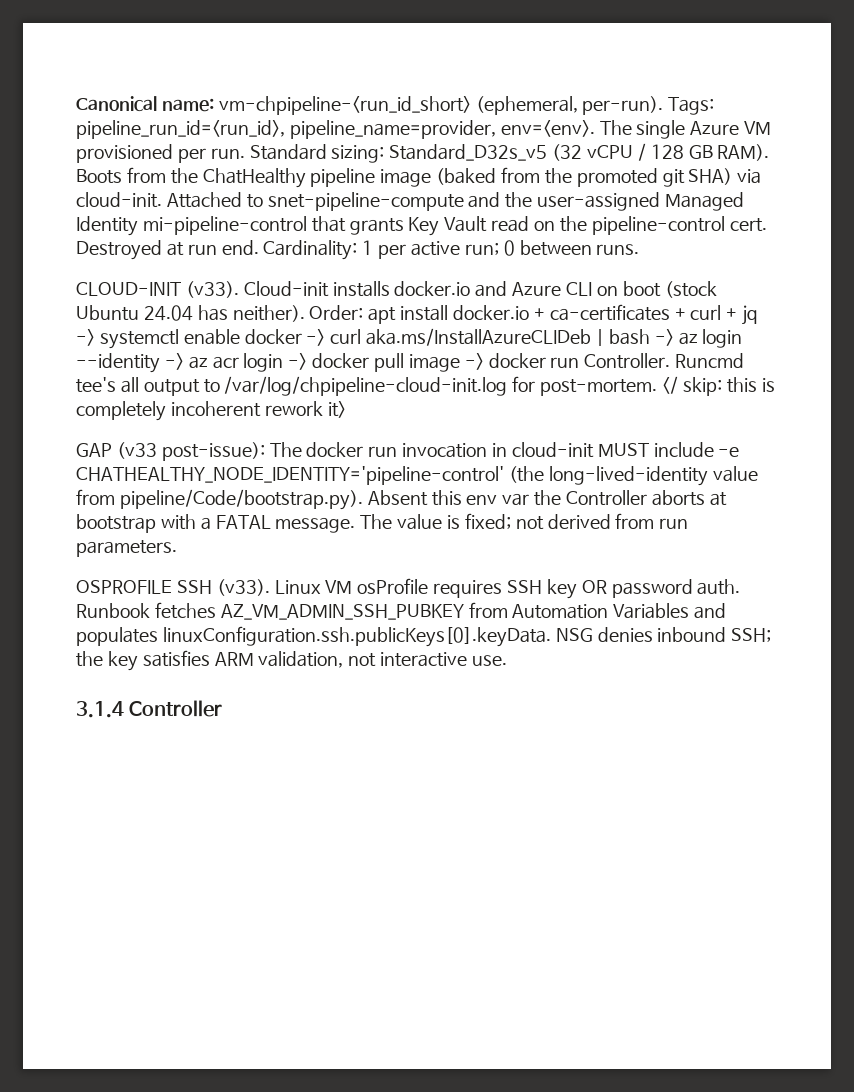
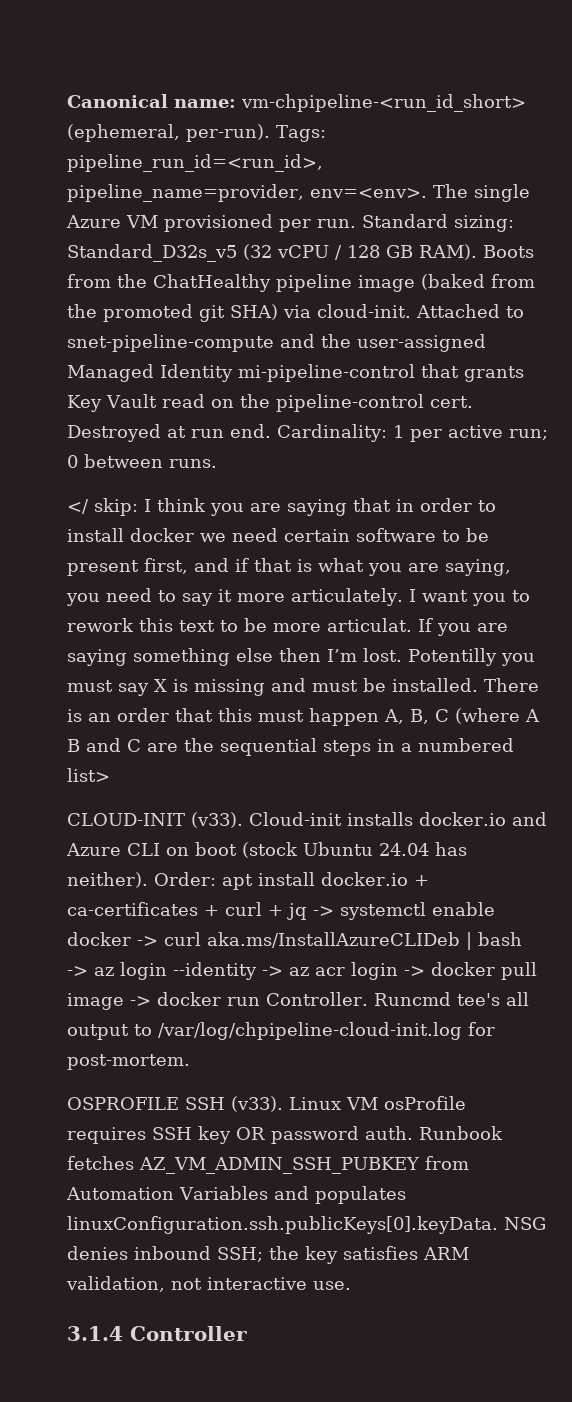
(640, 249) none -> [67,498,496,516] [67,528,489,542] [67,558,511,576] [66,588,530,606] [67,618,508,636] [67,648,535,666] [67,678,539,696] [67,708,540,726] [67,738,514,756] [67,768,110,782] // </ skip: I think you are saying that in order to install docker we need certain software to be present first, and if that is what you are saying, you need to say it more articulately. I want you to rework this text to be more articulat. If you are saying something else then I’m lost. Potentilly you must say X is missing and must be installed. There is an order that this must happen A, B, C (where A B and C are the sequential steps in a numbered list>
[662,376,775,396] [76,401,346,421] [76,442,740,461] [76,466,758,486] [76,489,727,510] [76,513,689,533] [76,540,177,557] </ skip: this is completely incoherent rework it> // GAP (v33 post-issue): The docker run invocation in cloud-init MUST include -e CHATHEALTHY_NODE_IDENTITY='pipeline-control' (the long-lived-identity value from pipeline/Code/bootstrap.py). Absent this env var the Controller aborts at bootstrap with a FATAL message. The value is fixed; not derived from run parameters. -> (190, 1062) none

